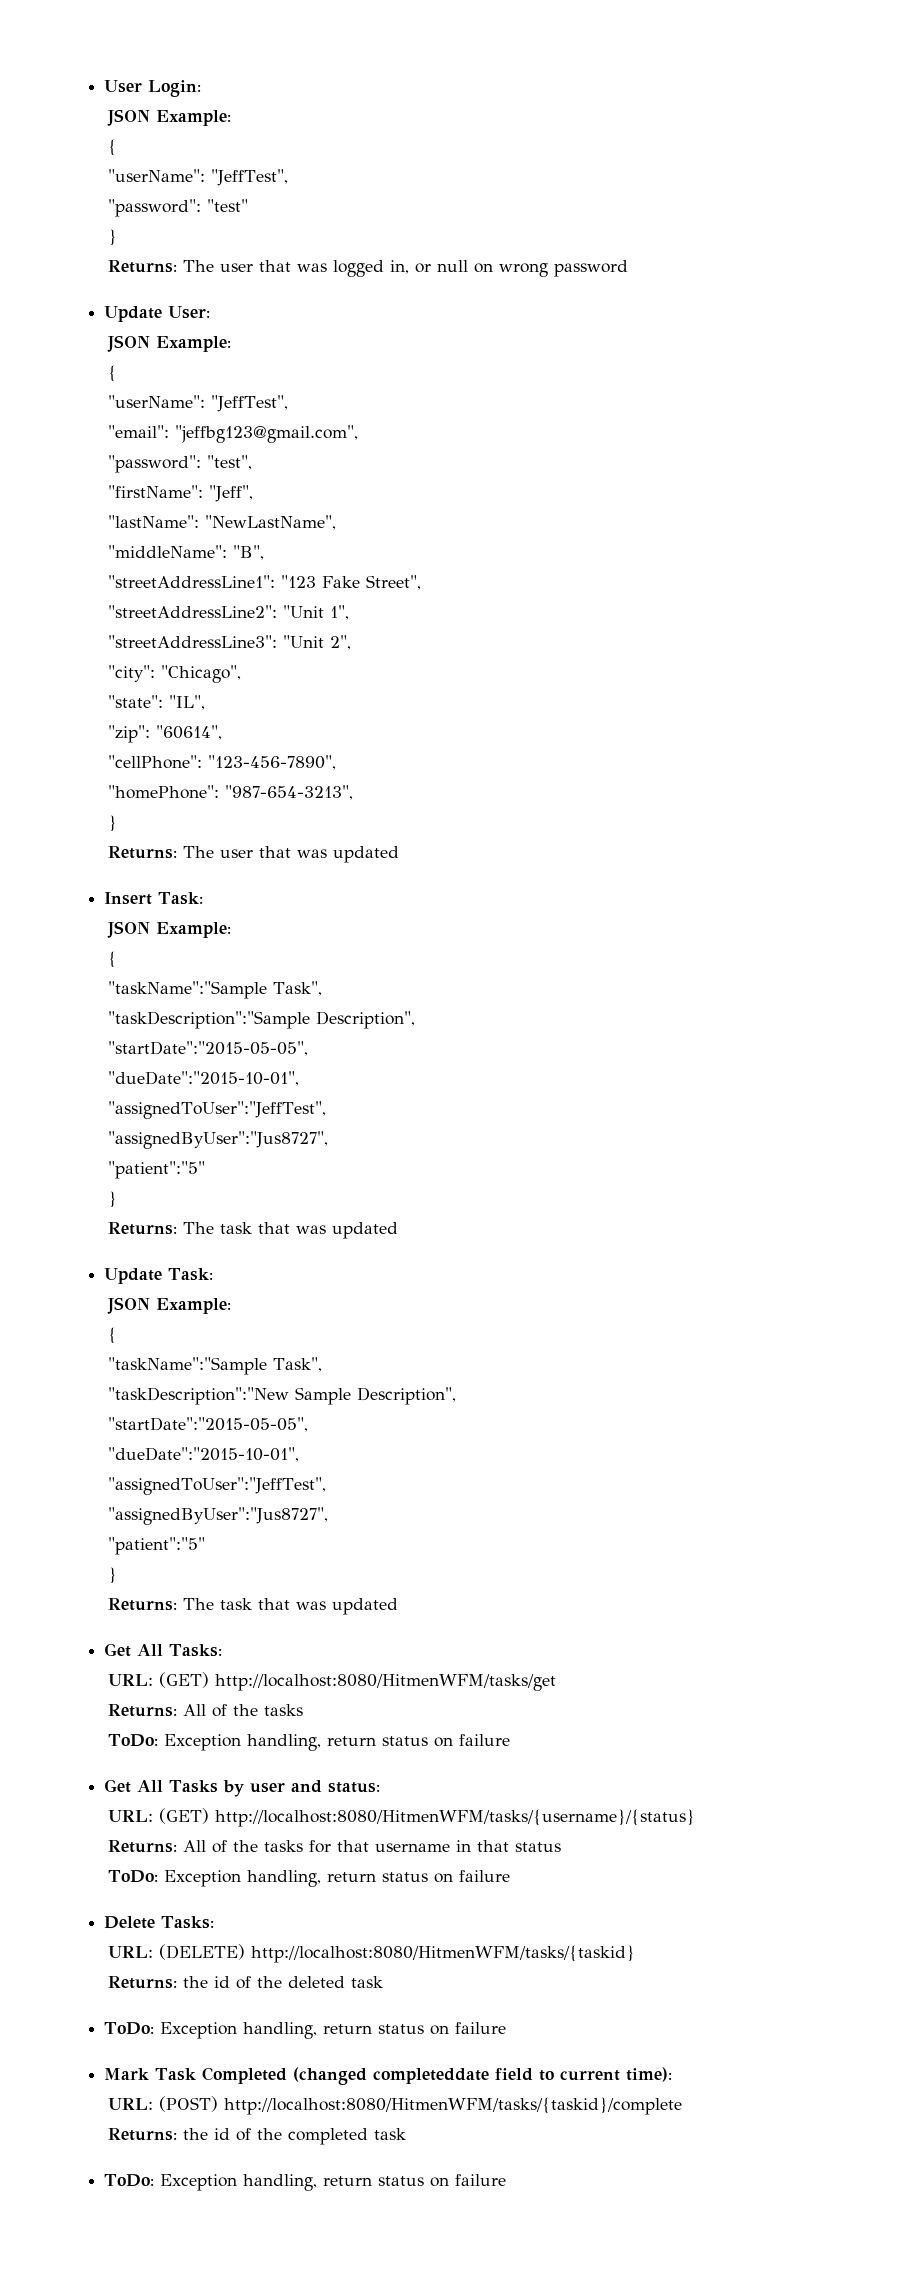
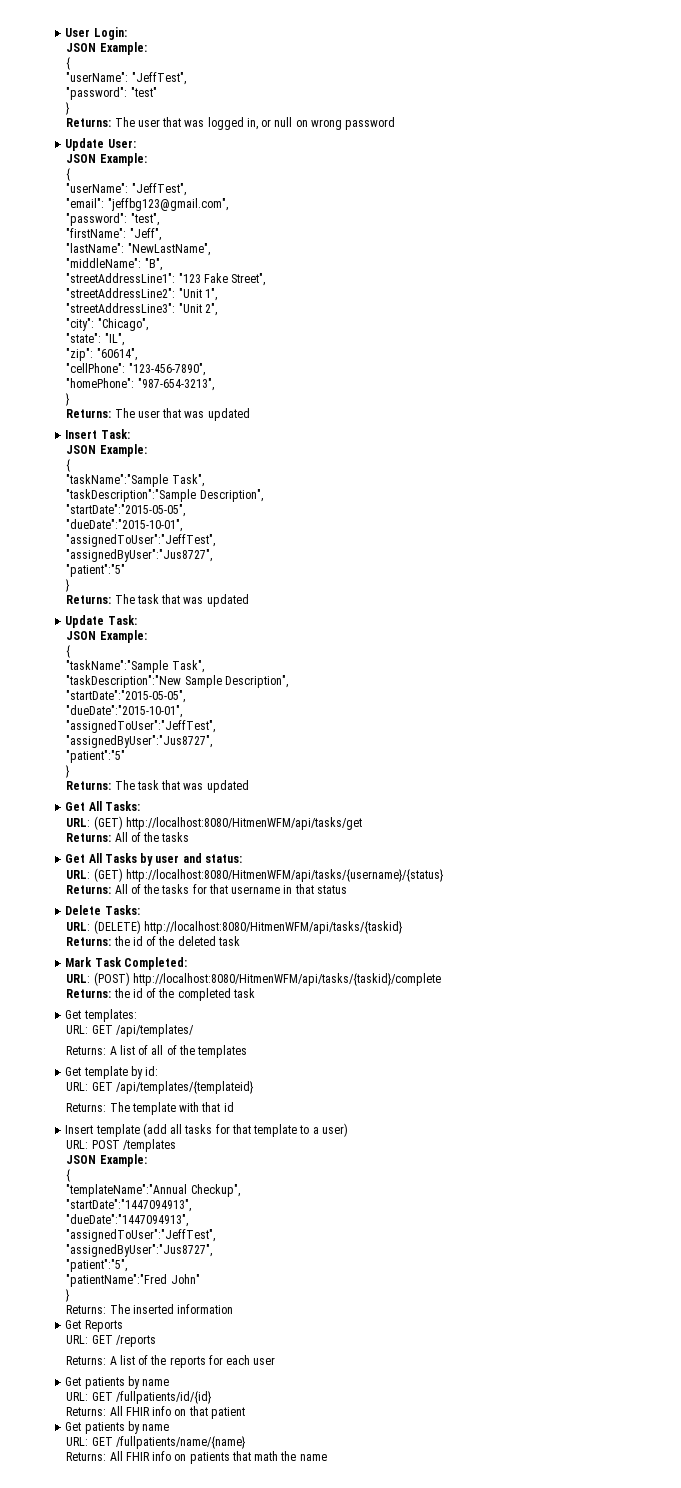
[215,1674,557,1691] [108,1704,304,1717] [108,1734,511,1751] http://localhost:8080/HitmenWFM/tasks/get // Returns: All of the tasks // ToDo: Exception handling, return status on failure -> [125,817,362,830] [66,832,190,842] http://localhost:8080/HitmenWFM/api/tasks/get // Returns: All of the tasks
[215,1809,696,1827] http://localhost:8080/HitmenWFM/tasks/{username}/{status} -> [125,869,443,882] http://localhost:8080/HitmenWFM/api/tasks/{username}/{status}
[108,1870,511,1887] // ToDo: Exception handling, return status on failure -> (347, 889) none
[251,1945,636,1963] http://localhost:8080/HitmenWFM/tasks/{taskid} -> [143,921,402,934] http://localhost:8080/HitmenWFM/api/tasks/{taskid}
[104,2022,507,2039] [104,2067,673,2085] ToDo: Exception handling, return status on failure // Mark Task Completed (changed completeddate field to current time): -> [65,957,187,970] Mark Task Completed:
[224,2097,683,2115] http://localhost:8080/HitmenWFM/tasks/{taskid}/complete -> [132,973,441,986] http://localhost:8080/HitmenWFM/api/tasks/{taskid}/complete
[104,2174,507,2191] ToDo: Exception handling, return status on failure -> [65,1009,137,1022] [66,1024,194,1037] [66,1045,248,1058] [65,1066,159,1079] [66,1081,253,1094] [66,1102,234,1115] [65,1123,348,1137] [66,1139,176,1152] [66,1154,147,1167] [66,1169,71,1182] [66,1184,240,1197] [66,1199,192,1212] [66,1214,189,1227] [66,1229,216,1242] [66,1244,213,1257] [66,1259,128,1272] [66,1274,200,1287] [65,1289,70,1302] [66,1304,234,1314] [65,1320,123,1332] [66,1335,156,1347] [66,1355,276,1368] [65,1376,170,1389] [66,1391,211,1404] [66,1406,245,1419] [65,1421,170,1434] [66,1436,245,1449] [66,1451,327,1464] Get templates: // URL: GET /api/templates/ // Returns: A list of all of the templates // Get template by id: // URL: GET /api/templates/{templateid} // Returns: The template with that id // Insert template (add all tasks for that template to a user) // URL: POST /templates // JSON Example: // { // "templateName":"Annual Checkup", // "startDate":"1447094913", // "dueDate":"1447094913", // "assignedToUser":"JeffTest", // "assignedByUser":"Jus8727", // "patient":"5", // "patientName":"Fred John" // } // Returns: The inserted information // Get Reports // URL: GET /reports // Returns: A list of the reports for each user // Get patients by name // URL: GET /fullpatients/id/{id} // Returns: All FHIR info on that patient // Get patients by name // URL: GET /fullpatients/name/{name} // Returns: All FHIR info on patients that math the name

